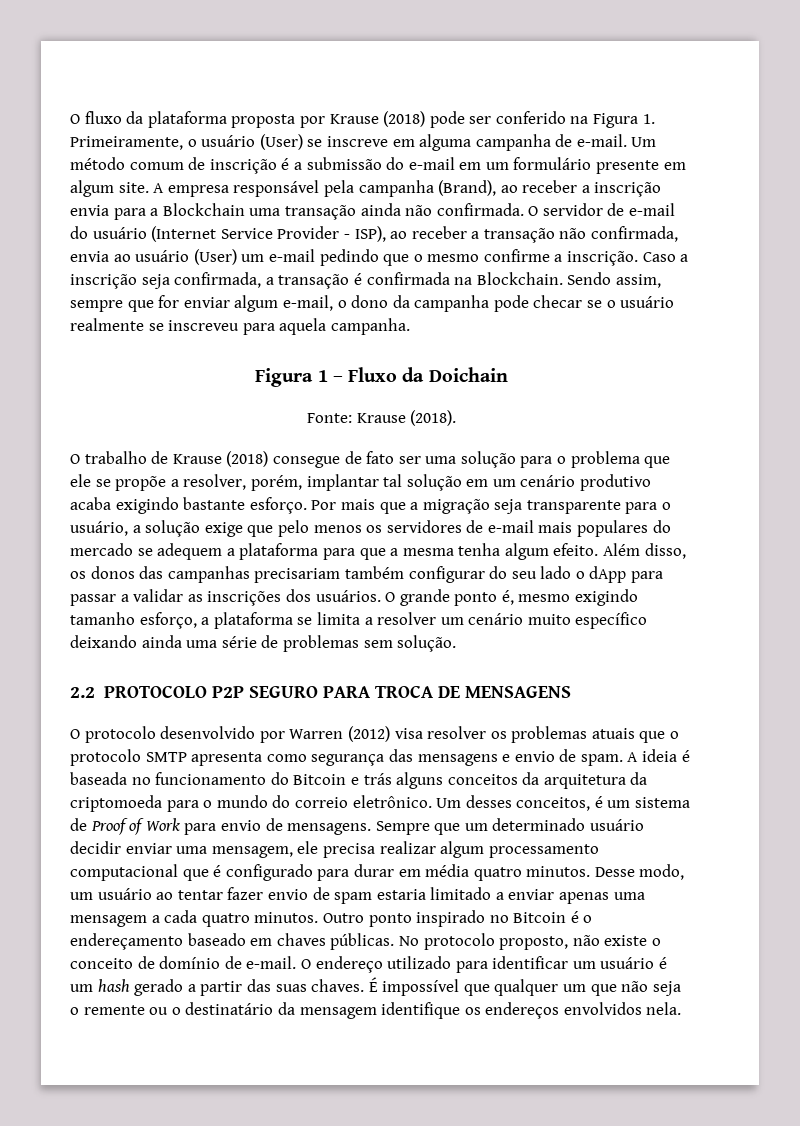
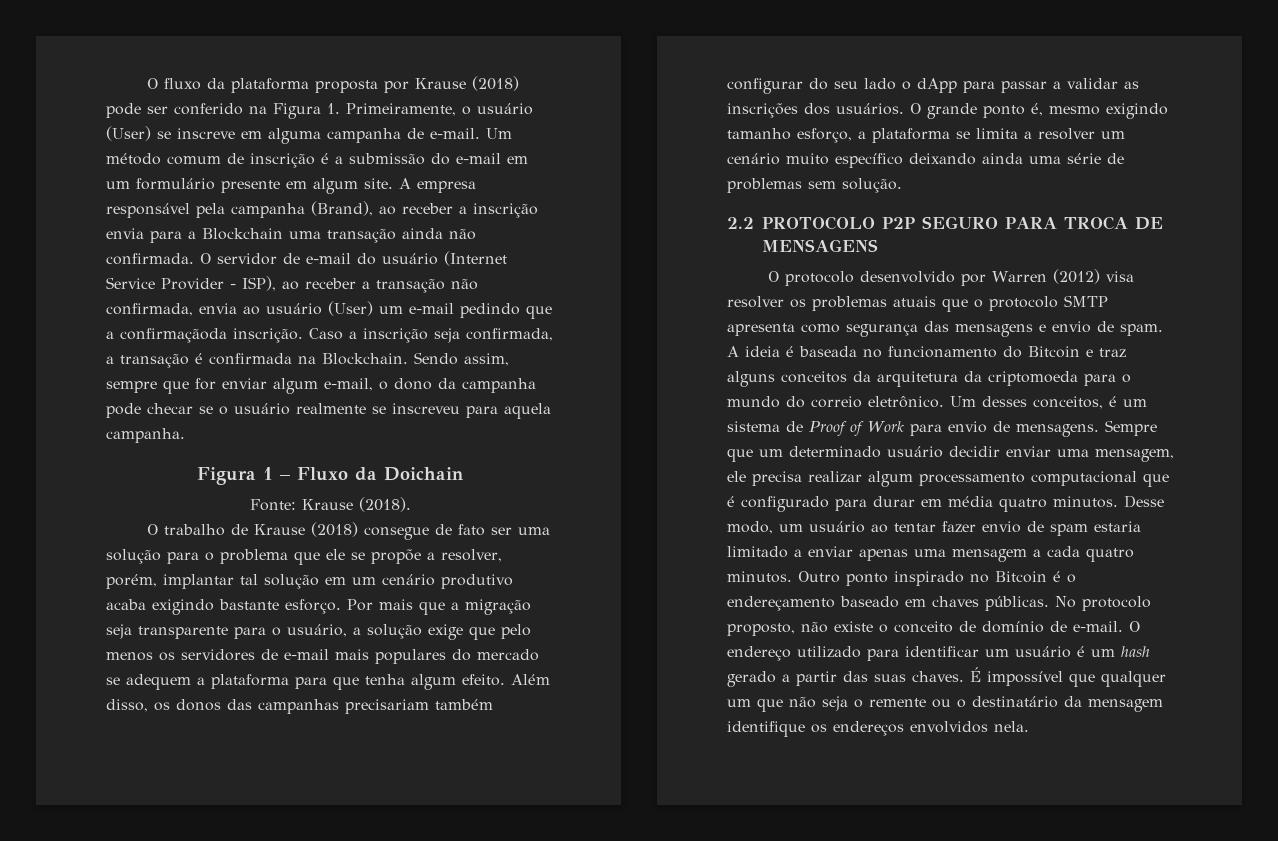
[413,249,563,262] o mesmo confirme a -> [106,328,227,343] a confirmaçãoda
[390,548,454,556] a mesma -> (359, 683) none
[363,773,392,785] trás -> [1099,348,1126,358] traz

